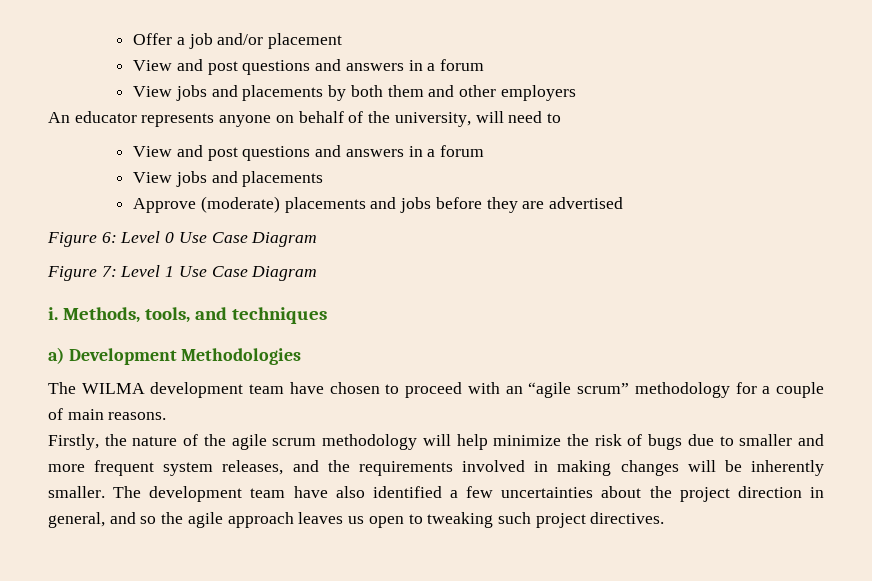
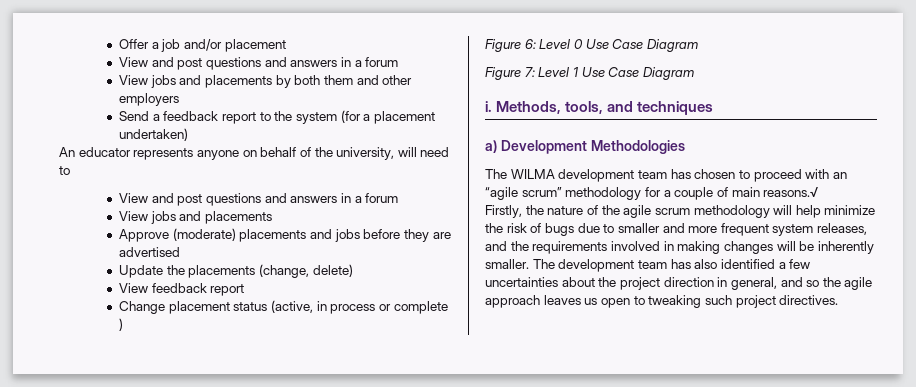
(576, 93) none -> [119,110,435,124] [119,128,189,141] // Send a feedback report to the system (for a placement undertaken)
(623, 203) none -> [119,264,353,278] [119,283,245,296] [119,300,448,314] [119,318,124,331] // Update the placements (change, delete) // View feedback report // Change placement status (active, in process or complete )
[289,382,324,394] have -> [670,169,691,179] has
[108,412,167,420] reasons. -> [763,187,819,197] reasons.√
[293,486,328,498] have -> [670,259,691,269] has

